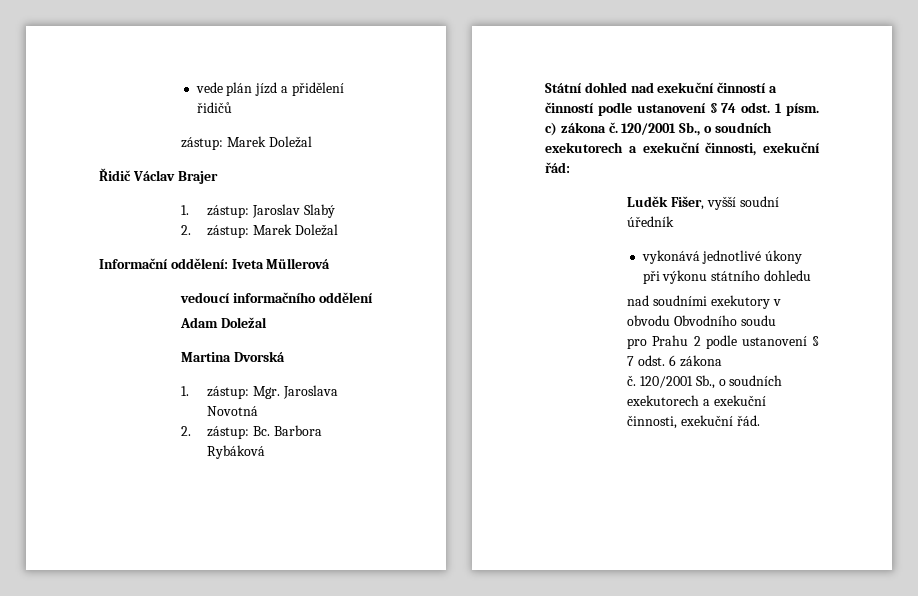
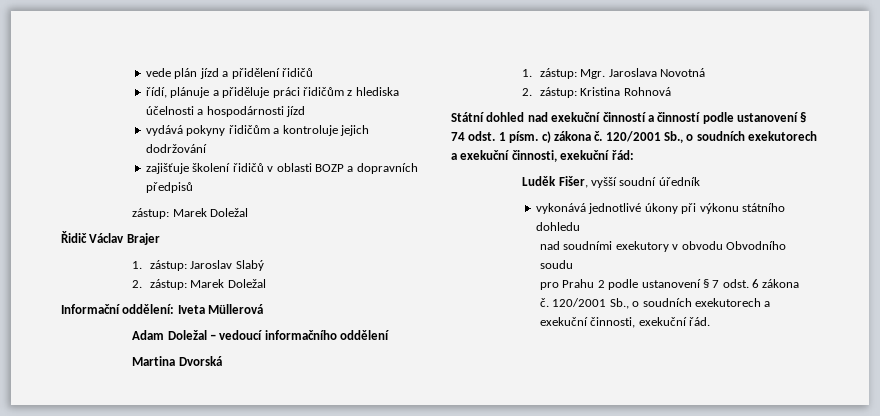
(232, 107) none -> [146,87,399,98] [146,106,306,117] [146,125,369,136] [146,144,208,153] [146,163,418,174] [146,182,194,193] // řídí, plánuje a přiděluje práci řidičům z hlediska účelnosti a hospodárnosti jízd // vydává pokyny řidičům a kontroluje jejich dodržování // zajišťuje školení řidičů v oblasti BOZP a dopravních předpisů
(331, 263) none -> [132,330,217,340] Adam Doležal –
[180,317,267,328] // Adam Doležal -> (390, 335) none
[253,425,322,436] [207,445,266,459] Bc. Barbora Rybáková -> [580,87,671,96] Kristina Rohnová

